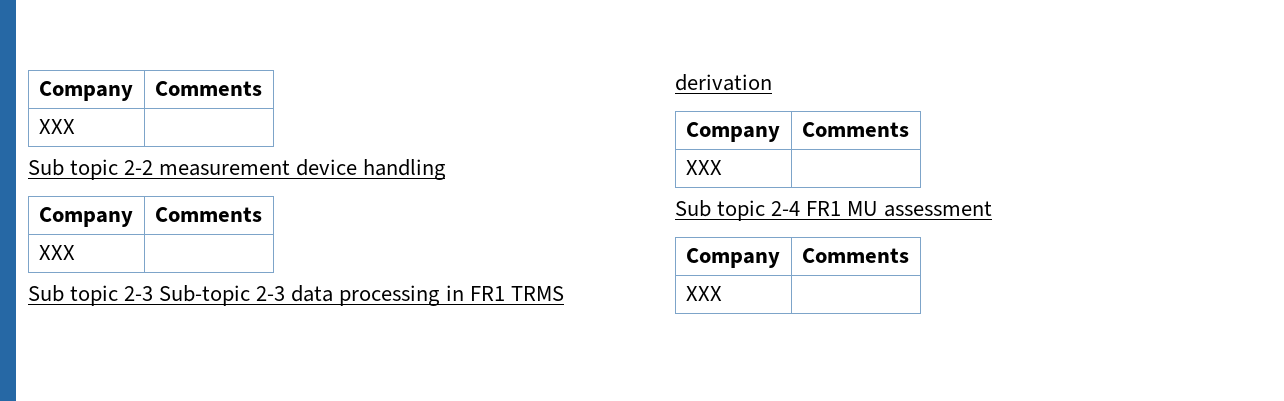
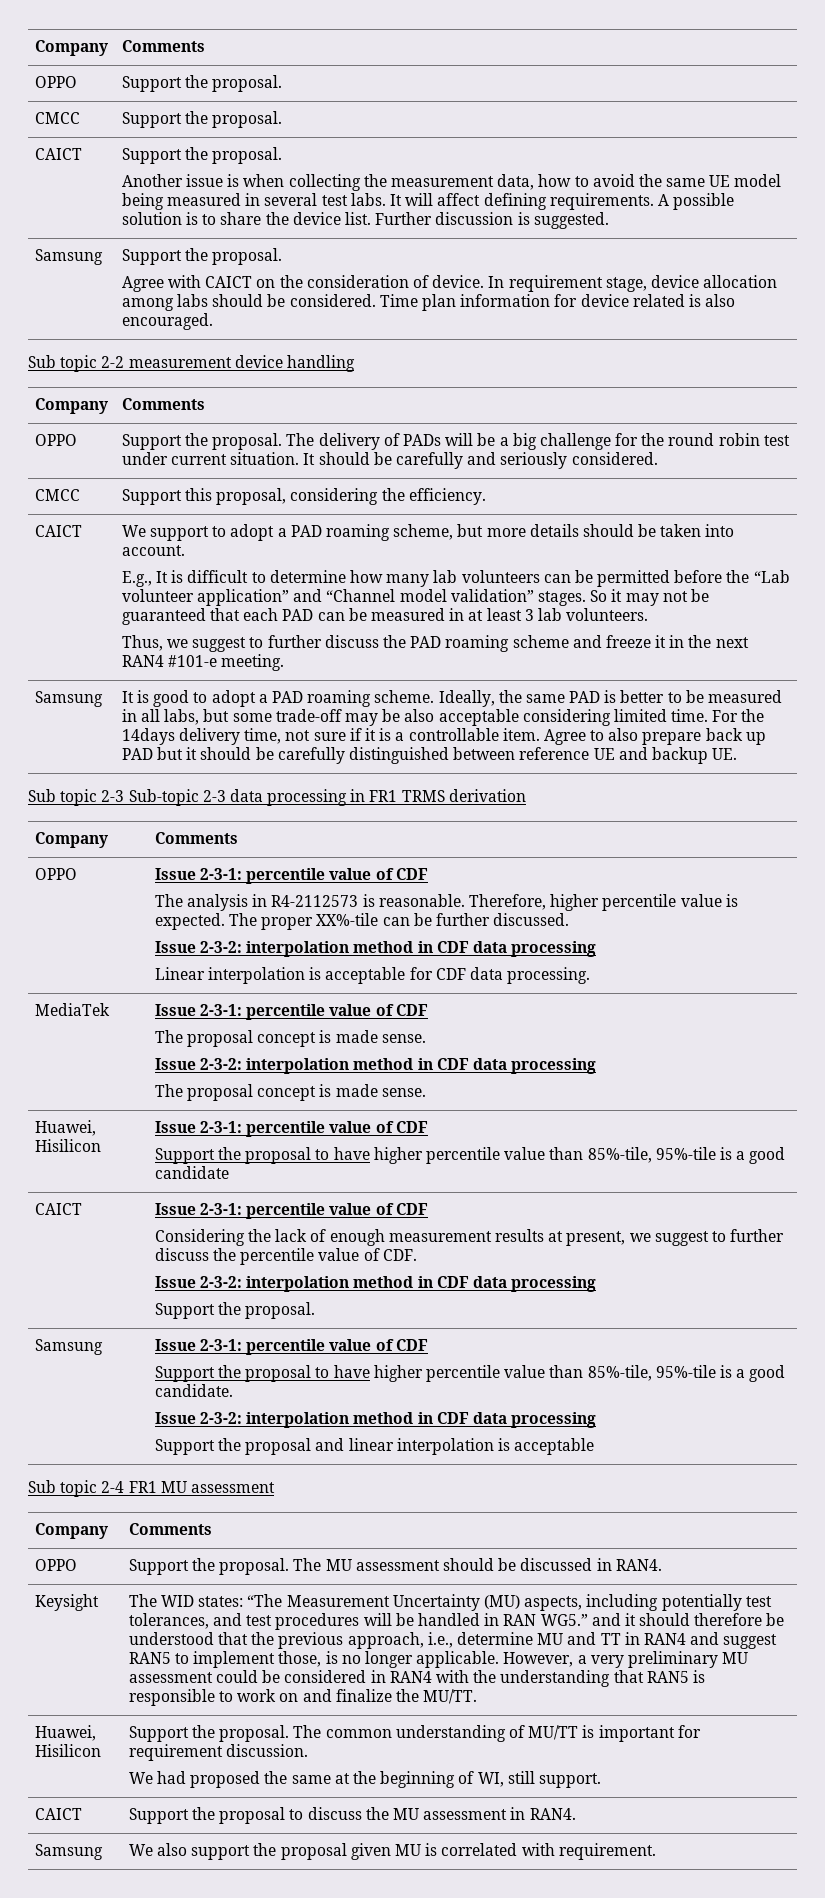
[38,81,133,101] [154,81,262,96] [38,119,75,134] Company | Comments // XXX | -> [34,40,108,56] [121,40,205,52] [34,76,77,88] [121,75,283,92] [34,112,80,124] [121,111,283,128] [34,148,82,160] [121,147,283,164] [121,174,782,191] [121,193,735,210] [121,212,609,229] [34,249,103,265] [121,248,283,265] [121,275,778,292] [121,294,736,311] [121,313,213,330] Company | Comments // OPPO | Support the proposal. // CMCC | Support the proposal. // CAICT | Support the proposal. // Another issue is when collecting the measurement data, how to avoid the same UE model being measured in several test labs. It will affect defining requirements. A possible solution is to share the device list. Further discussion is suggested. // Samsung | Support the proposal. // Agree with CAICT on the consideration of device. In requirement stage, device allocation among labs should be considered. Time plan information for device related is also encouraged.
[38,245,75,260] XXX | -> [34,434,77,446] [121,433,790,450] [121,452,658,469] [34,489,80,501] [121,488,486,505] [34,525,82,537] [121,524,735,541] [121,545,185,556] [121,570,790,587] [121,589,709,606] [121,608,649,625] [121,635,749,652] [121,654,285,671] [34,691,103,707] [121,690,783,707] [121,709,765,726] [121,728,766,745] [121,747,738,764] OPPO | Support the proposal. The delivery of PADs will be a big challenge for the round robin test under current situation. It should be carefully and seriously considered. // CMCC | Support this proposal, considering the efficiency. // CAICT | We support to adopt a PAD roaming scheme, but more details should be taken into account. // E.g., It is difficult to determine how many lab volunteers can be permitted before the “Lab volunteer application” and “Channel model validation” stages. So it may not be guaranteed that each PAD can be measured in at least 3 lab volunteers. // Thus, we suggest to further discuss the PAD roaming scheme and freeze it in the next RAN4 #101-e meeting. // Samsung | It is good to adopt a PAD roaming scheme. Ideally, the same PAD is better to be measured in all labs, but some trade-off may be also acceptable considering limited time. For the 14days delivery time, not sure if it is a controllable item. Agree to also prepare back up PAD but it should be carefully distinguished between reference UE and backup UE.
[685,160,722,175] XXX | -> [34,868,77,880] [154,868,428,884] [154,894,738,911] [154,913,570,930] [154,941,597,957] [154,967,591,984] [34,1003,110,1016] [154,1004,428,1020] [154,1030,426,1047] [154,1058,597,1074] [154,1084,426,1101] [34,1120,96,1136] [34,1139,101,1152] [154,1121,428,1137] [154,1147,786,1164] [154,1166,229,1179] [34,1203,82,1215] [154,1203,428,1219] [154,1229,785,1246] [154,1248,417,1265] [154,1276,597,1292] [154,1302,316,1319] [34,1339,103,1355] [154,1339,428,1355] [154,1365,786,1382] [154,1384,233,1397] [154,1412,597,1428] [154,1438,595,1455] OPPO | Issue 2-3-1: percentile value of CDF // The analysis in R4-2112573 is reasonable. Therefore, higher percentile value is expected. The proper XX%-tile can be further discussed. // Issue 2-3-2: interpolation method in CDF data processing // Linear interpolation is acceptable for CDF data processing. // MediaTek | Issue 2-3-1: percentile value of CDF // The proposal concept is made sense. // Issue 2-3-2: interpolation method in CDF data processing // The proposal concept is made sense. // Huawei, Hisilicon | Issue 2-3-1: percentile value of CDF // Support the proposal to have higher percentile value than 85%-tile, 95%-tile is a good candidate // CAICT | Issue 2-3-1: percentile value of CDF // Considering the lack of enough measurement results at present, we suggest to further discuss the percentile value of CDF. // Issue 2-3-2: interpolation method in CDF data processing // Support the proposal. // Samsung | Issue 2-3-1: percentile value of CDF // Support the proposal to have higher percentile value than 85%-tile, 95%-tile is a good candidate. // Issue 2-3-2: interpolation method in CDF data processing // Support the proposal and linear interpolation is acceptable
[685,286,722,301] XXX | -> [34,1559,77,1571] [128,1558,662,1575] [34,1594,99,1611] [128,1594,772,1611] [128,1613,785,1630] [128,1632,778,1649] [128,1651,749,1668] [128,1670,705,1687] [128,1689,478,1706] [34,1725,96,1741] [34,1744,101,1757] [128,1725,701,1742] [128,1744,309,1761] [128,1771,601,1788] [34,1808,82,1820] [128,1807,576,1824] [34,1844,103,1860] [128,1843,656,1860] OPPO | Support the proposal. The MU assessment should be discussed in RAN4. // Keysight | The WID states: “The Measurement Uncertainty (MU) aspects, including potentially test tolerances, and test procedures will be handled in RAN WG5.” and it should therefore be understood that the previous approach, i.e., determine MU and TT in RAN4 and suggest RAN5 to implement those, is no longer applicable. However, a very preliminary MU assessment could be considered in RAN4 with the understanding that RAN5 is responsible to work on and finalize the MU/TT. // Huawei, Hisilicon | Support the proposal. The common understanding of MU/TT is important for requirement discussion. // We had proposed the same at the beginning of WI, still support. // CAICT | Support the proposal to discuss the MU assessment in RAN4. // Samsung | We also support the proposal given MU is correlated with requirement.

